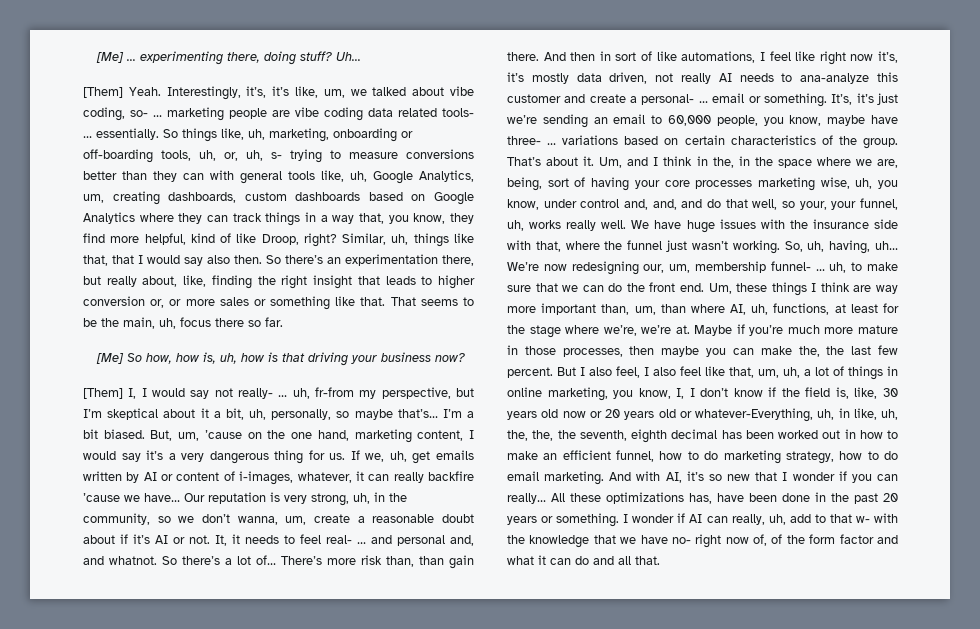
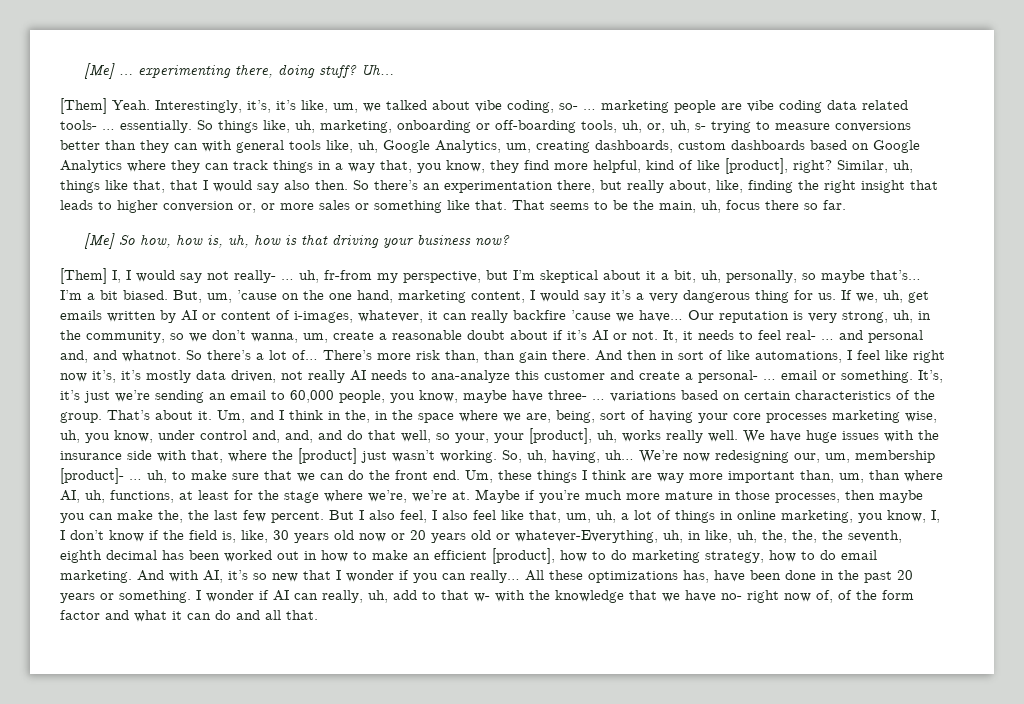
[261,234,299,245] Droop, -> [725,158,788,174] [product],
[860,198,898,210] funnel, -> [529,428,592,444] [product],
[627,240,663,250] funnel -> [298,448,357,464] [product]
[770,261,811,271] funnel- -> [60,468,124,484] [product]-
[616,450,655,462] funnel, -> [492,548,555,564] [product],

